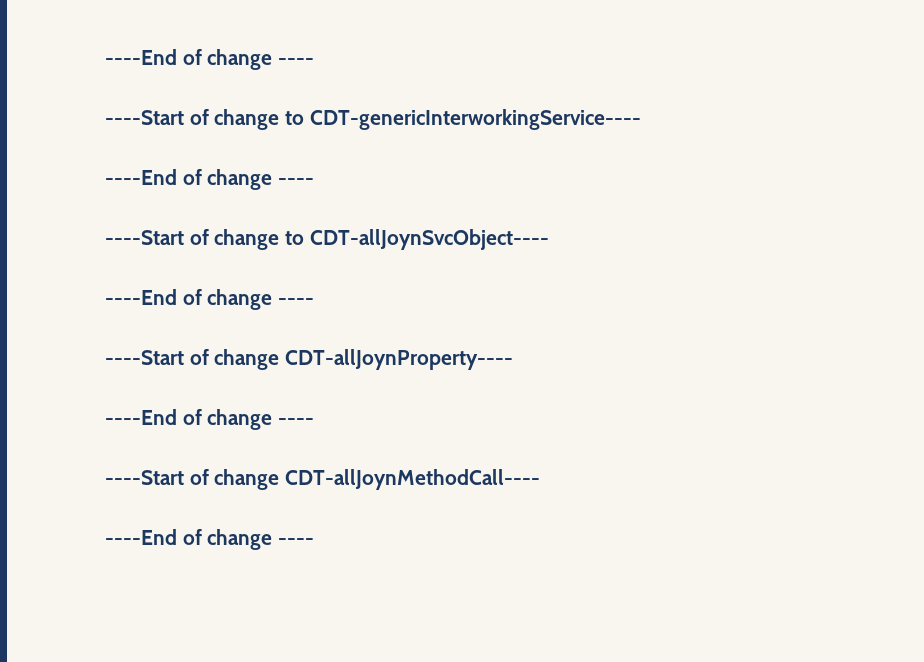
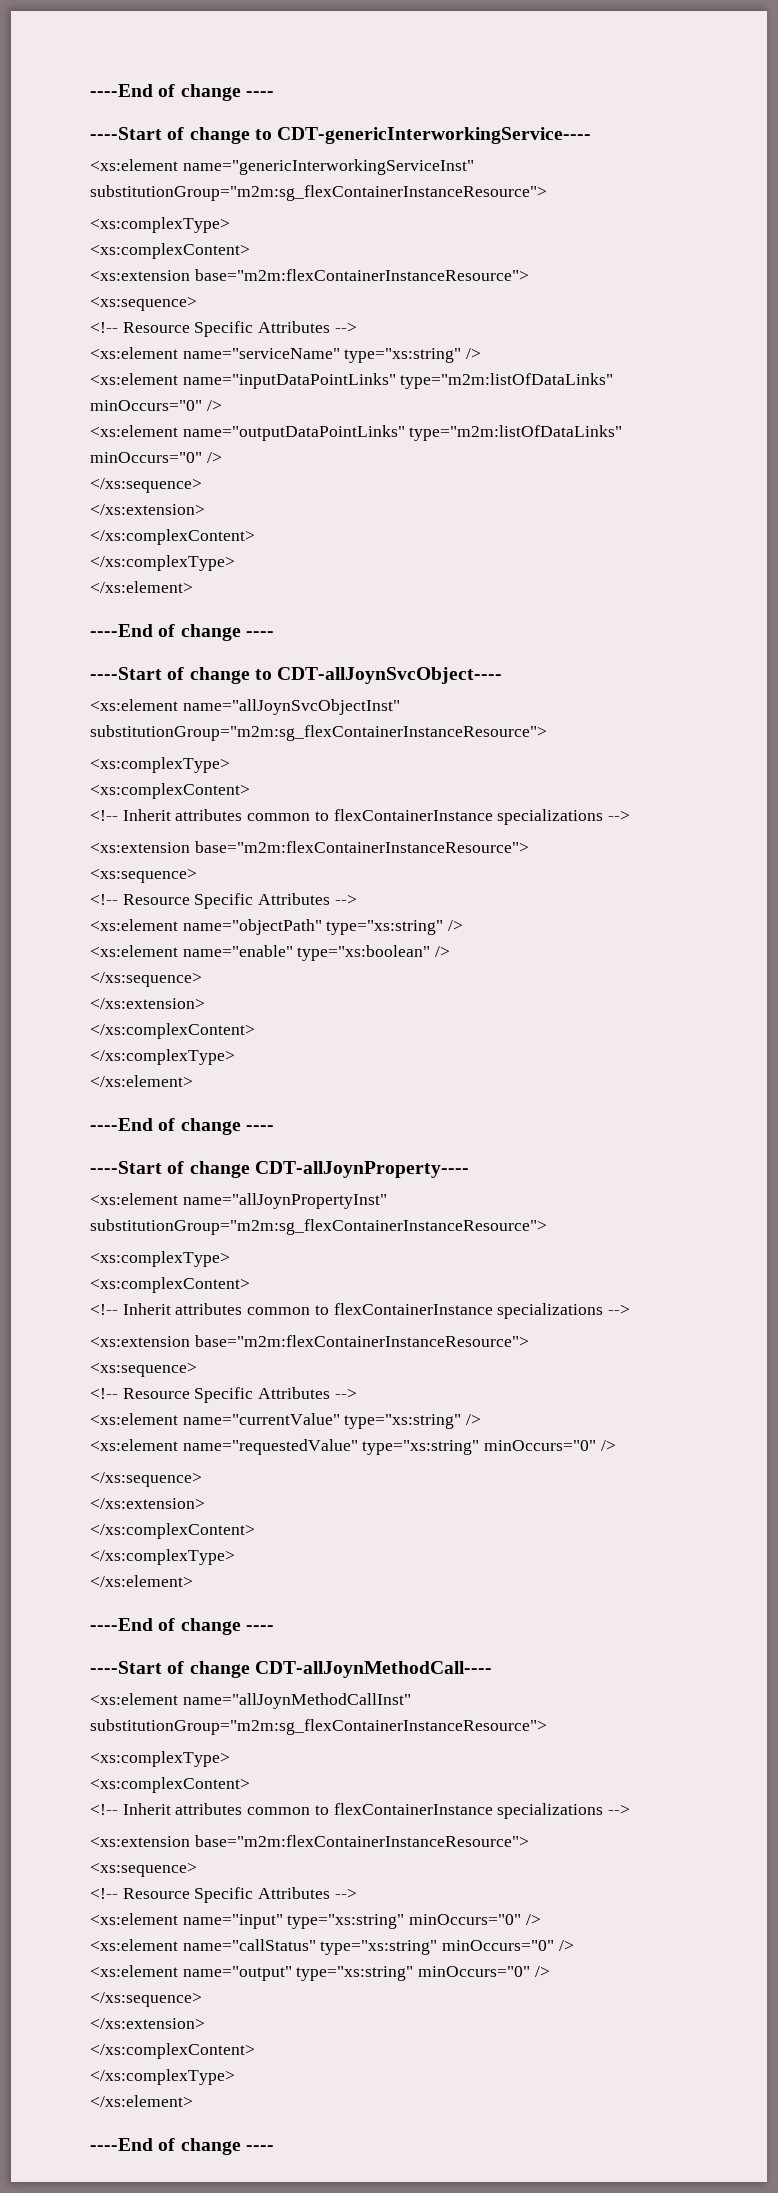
(641, 119) none -> [90,159,474,175] [90,185,547,201] [90,217,230,233] [90,243,250,259] [90,269,529,281] [90,296,197,311] [90,321,357,337] [90,347,482,363] [90,373,614,389] [90,400,222,411] [90,425,623,441] [90,452,222,463] [90,478,202,493] [90,504,205,515] [90,529,255,545] [90,555,235,571] [90,581,193,593] // <xs:element name="genericInterworkingServiceInst" substitutionGroup="m2m:sg_flexContainerInstanceResource"> // <xs:complexType> // <xs:complexContent> // <xs:extension base="m2m:flexContainerInstanceResource"> // <xs:sequence> // <!-- Resource Specific Attributes --> // <xs:element name="serviceName" type="xs:string" /> // <xs:element name="inputDataPointLinks" type="m2m:listOfDataLinks" minOccurs="0" /> // <xs:element name="outputDataPointLinks" type="m2m:listOfDataLinks" minOccurs="0" /> // </xs:sequence> // </xs:extension> // </xs:complexContent> // </xs:complexType> // </xs:element>
(549, 239) none -> [90,699,400,715] [90,725,547,741] [90,757,230,773] [90,783,250,799] [90,809,631,825] [90,841,529,853] [90,868,197,883] [90,893,357,909] [90,919,464,935] [90,945,451,961] [90,972,202,987] [90,998,205,1009] [90,1023,255,1039] [90,1049,235,1065] [90,1075,193,1087] // <xs:element name="allJoynSvcObjectInst" substitutionGroup="m2m:sg_flexContainerInstanceResource"> // <xs:complexType> // <xs:complexContent> // <!-- Inherit attributes common to flexContainerInstance specializations --> // <xs:extension base="m2m:flexContainerInstanceResource"> // <xs:sequence> // <!-- Resource Specific Attributes --> // <xs:element name="objectPath" type="xs:string" /> // <xs:element name="enable" type="xs:boolean" /> // </xs:sequence> // </xs:extension> // </xs:complexContent> // </xs:complexType> // </xs:element>
(514, 359) none -> [90,1193,387,1209] [90,1219,547,1235] [90,1251,230,1267] [90,1277,250,1293] [90,1303,631,1319] [90,1335,529,1347] [90,1362,197,1377] [90,1387,357,1403] [90,1413,482,1429] [90,1439,616,1455] [90,1472,202,1487] [90,1498,205,1509] [90,1523,255,1539] [90,1549,235,1565] [90,1575,193,1587] // <xs:element name="allJoynPropertyInst" substitutionGroup="m2m:sg_flexContainerInstanceResource"> // <xs:complexType> // <xs:complexContent> // <!-- Inherit attributes common to flexContainerInstance specializations --> // <xs:extension base="m2m:flexContainerInstanceResource"> // <xs:sequence> // <!-- Resource Specific Attributes --> // <xs:element name="currentValue" type="xs:string" /> // <xs:element name="requestedValue" type="xs:string" minOccurs="0" /> // </xs:sequence> // </xs:extension> // </xs:complexContent> // </xs:complexType> // </xs:element>
(541, 479) none -> [90,1693,411,1709] [90,1719,547,1735] [90,1751,230,1767] [90,1777,250,1793] [90,1803,631,1819] [90,1835,529,1847] [90,1862,197,1877] [90,1887,357,1903] [90,1913,541,1929] [90,1939,574,1955] [90,1965,550,1981] [90,1992,202,2007] [90,2018,205,2029] [90,2043,255,2059] [90,2069,235,2085] [90,2095,193,2107] // <xs:element name="allJoynMethodCallInst" substitutionGroup="m2m:sg_flexContainerInstanceResource"> // <xs:complexType> // <xs:complexContent> // <!-- Inherit attributes common to flexContainerInstance specializations --> // <xs:extension base="m2m:flexContainerInstanceResource"> // <xs:sequence> // <!-- Resource Specific Attributes --> // <xs:element name="input" type="xs:string" minOccurs="0" /> // <xs:element name="callStatus" type="xs:string" minOccurs="0" /> // <xs:element name="output" type="xs:string" minOccurs="0" /> // </xs:sequence> // </xs:extension> // </xs:complexContent> // </xs:complexType> // </xs:element>

